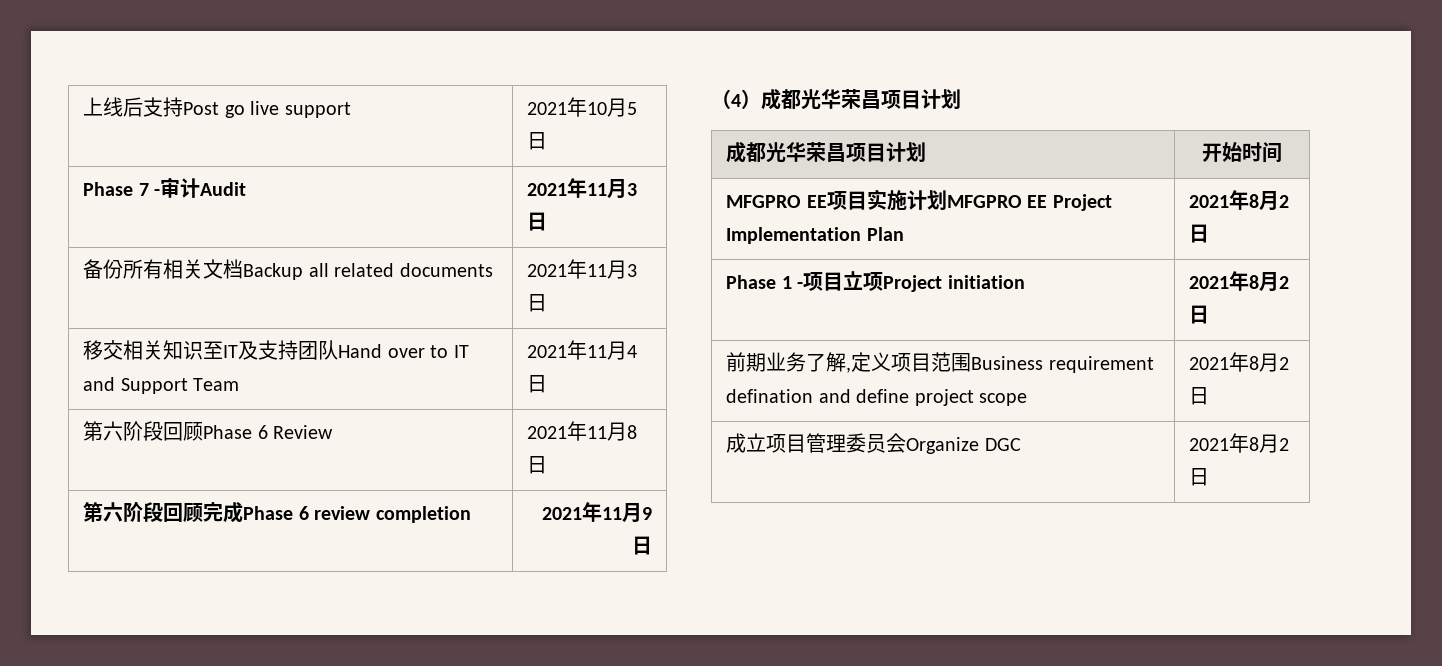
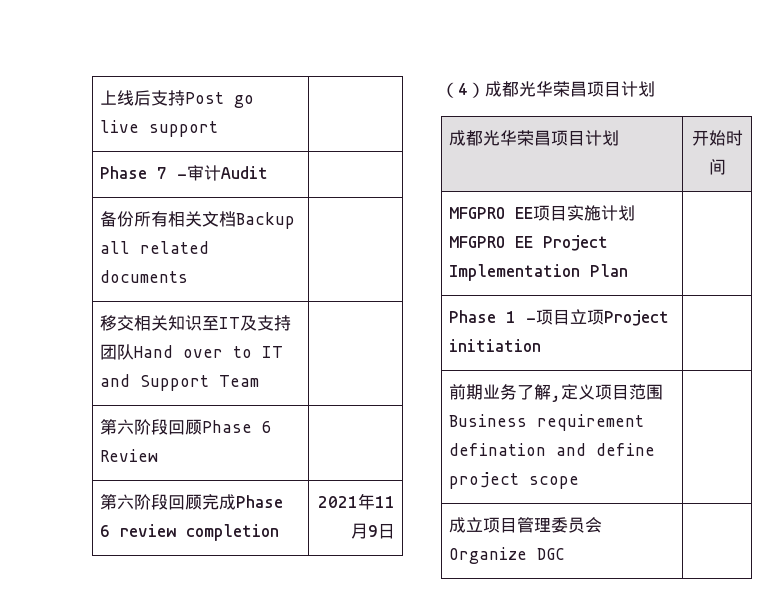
[527,97,638,117] [527,132,548,150] 2021年10月5日 -> (219, 129) none
[527,178,638,199] [527,212,548,231] 2021年11月3日 -> (269, 172) none
[527,259,638,279] [527,294,548,312] 2021年11月3日 -> (189, 276) none
[527,340,638,360] [527,375,548,393] 2021年11月4日 -> (260, 381) none
[527,421,638,441] [527,456,548,474] 2021年11月8日 -> (159, 455) none
[1189,190,1290,211] [1189,224,1210,243] 2021年8月2日 -> (629, 270) none
[1189,271,1290,292] [1189,305,1210,324] 2021年8月2日 -> (542, 345) none
[1189,352,1290,372] [1189,387,1210,405] 2021年8月2日 -> (580, 482) none
[1189,433,1290,453] [1189,468,1210,486] 2021年8月2日 -> (566, 554) none

